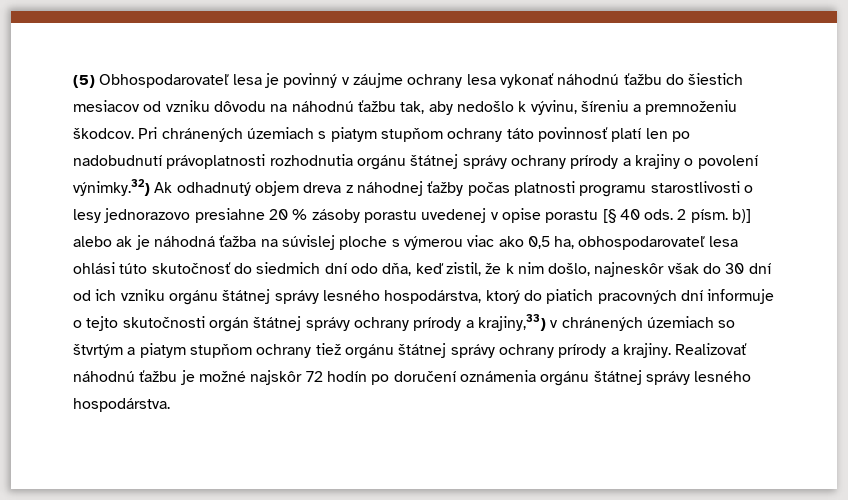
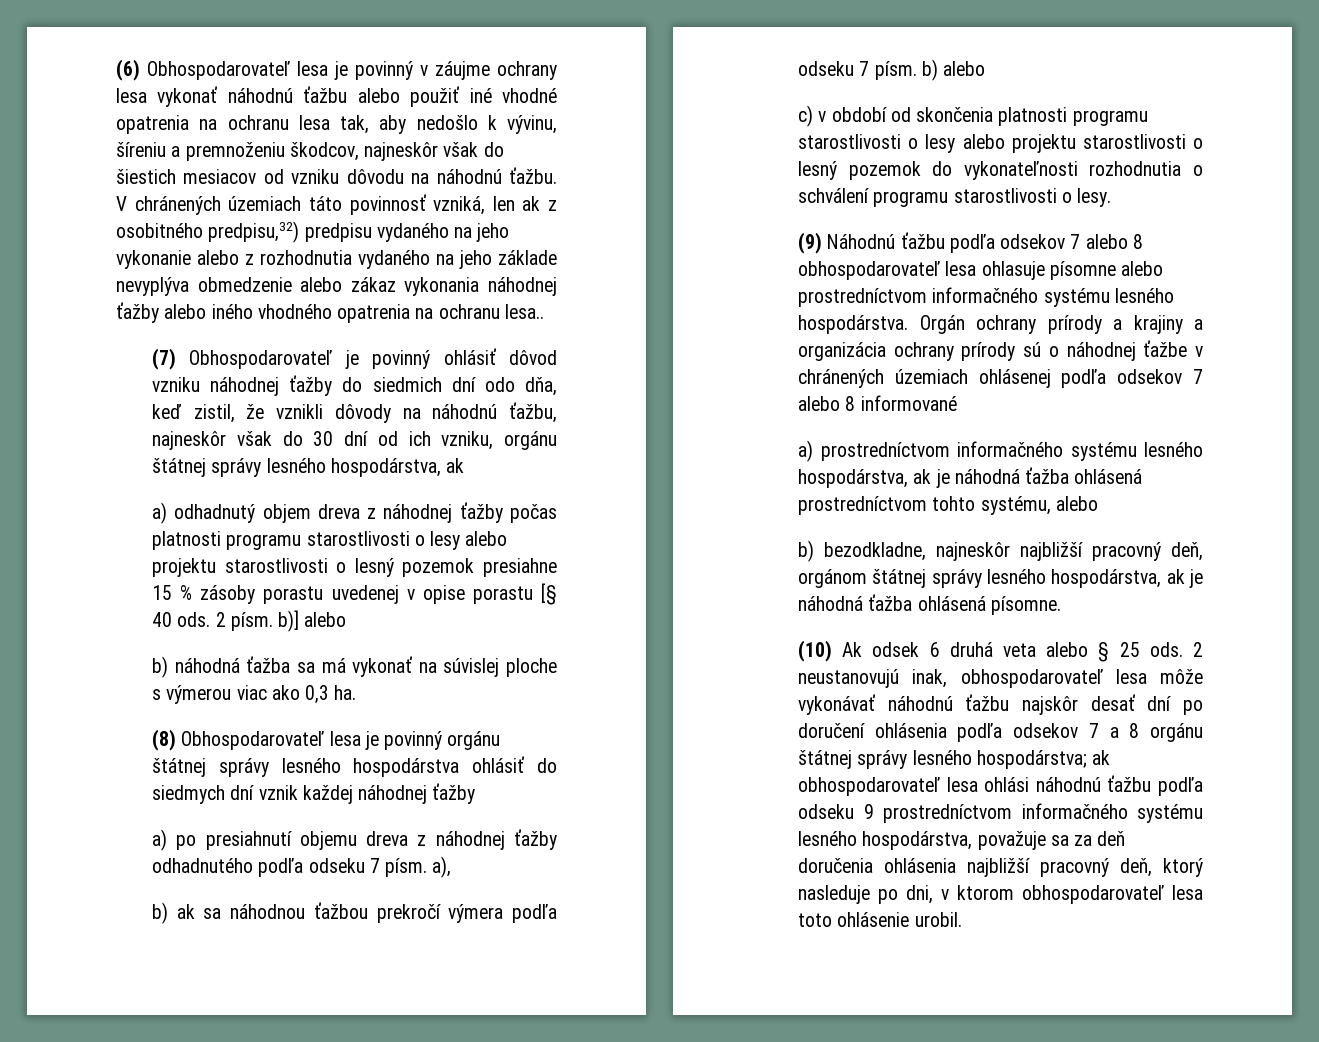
[73,75,95,88] (5) -> [116,59,140,81] (6)
(662, 79) none -> [357,86,557,107] [116,115,557,134] [116,142,479,161] alebo použiť iné vhodné opatrenia na ochranu lesa tak, aby nedošlo k vývinu, šíreniu a premnoženiu škodcov, najneskôr však
[357,100,738,115] [73,127,690,142] [73,154,758,170] [73,179,173,196] ťažbu tak, aby nedošlo k vývinu, šíreniu a premnoženiu škodcov. Pri chránených územiach s piatym stupňom ochrany táto povinnosť platí len po nadobudnutí právoplatnosti rozhodnutia orgánu štátnej správy ochrany prírody a krajiny o povolení výnimky.32) Ak -> [509,167,557,184] [116,194,557,215] [116,221,510,243] [116,250,557,269] [116,277,557,296] [116,302,544,323] [152,348,557,370] [152,375,557,396] [152,402,557,423] [152,431,557,450] [152,458,465,477] [152,502,168,524] ťažbu. V chránených územiach táto povinnosť vzniká, len ak z osobitného predpisu,32) predpisu vydaného na jeho vykonanie alebo z rozhodnutia vydaného na jeho základe nevyplýva obmedzenie alebo zákaz vykonania náhodnej ťažby alebo iného vhodného opatrenia na ochranu lesa.. // (7) Obhospodarovateľ je povinný ohlásiť dôvod vzniku náhodnej ťažby do siedmich dní odo dňa, keď zistil, že vznikli dôvody na náhodnú ťažbu, najneskôr však do 30 dní od ich vzniku, orgánu štátnej správy lesného hospodárstva, ak // a)
[104,208,288,223] jednorazovo presiahne 20 -> [465,531,508,546] [152,558,557,577] [152,585,173,600] alebo projektu starostlivosti o lesný pozemok presiahne 15
[116,235,257,250] ak je náhodná ťažba -> [152,656,413,678] // b) náhodná ťažba sa má vykonať
[527,236,738,250] [73,262,771,277] [73,289,775,305] [73,314,736,332] [73,343,748,359] [73,370,752,386] [73,398,170,412] 0,5 ha, obhospodarovateľ lesa ohlási túto skutočnosť do siedmich dní odo dňa, keď zistil, že k nim došlo, najneskôr však do 30 dní od ich vzniku orgánu štátnej správy lesného hospodárstva, ktorý do piatich pracovných dní informuje o tejto skutočnosti orgán štátnej správy ochrany prírody a krajiny,33) v chránených územiach so štvrtým a piatym stupňom ochrany tiež orgánu štátnej správy ochrany prírody a krajiny. Realizovať náhodnú ťažbu je možné najskôr 72 hodín po doručení oznámenia orgánu štátnej správy lesného hospodárstva. -> [305,685,357,704] [152,729,501,751] [152,756,557,777] [152,783,476,804] [152,829,557,851] [152,856,452,878] [152,902,557,924] [798,59,986,81] [798,105,1148,127] [798,134,1203,153] [798,161,1203,180] [798,188,1112,207] [798,232,1143,254] [798,261,1164,280] [798,287,1174,307] [798,315,1203,334] [798,340,1203,361] [798,369,1203,388] [798,395,957,411] [798,440,1203,462] [798,467,1143,488] [798,496,1098,515] [798,540,1203,562] [798,569,1203,588] [798,594,1061,615] [798,640,1203,662] [798,669,1203,688] [798,694,1203,715] [798,723,1203,742] [798,750,1111,769] [798,775,1203,796] [798,803,1203,823] [798,831,1126,850] [798,858,1203,877] [798,885,1203,904] [798,912,962,927] 0,3 ha. // (8) Obhospodarovateľ lesa je povinný orgánu štátnej správy lesného hospodárstva ohlásiť do siedmych dní vznik každej náhodnej ťažby // a) po presiahnutí objemu dreva z náhodnej ťažby odhadnutého podľa odseku 7 písm. a), // b) ak sa náhodnou ťažbou prekročí výmera podľa odseku 7 písm. b) alebo // c) v období od skončenia platnosti programu starostlivosti o lesy alebo projektu starostlivosti o lesný pozemok do vykonateľnosti rozhodnutia o schválení programu starostlivosti o lesy. // (9) Náhodnú ťažbu podľa odsekov 7 alebo 8 obhospodarovateľ lesa ohlasuje písomne alebo prostredníctvom informačného systému lesného hospodárstva. Orgán ochrany prírody a krajiny a organizácia ochrany prírody sú o náhodnej ťažbe v chránených územiach ohlásenej podľa odsekov 7 alebo 8 informované // a) prostredníctvom informačného systému lesného hospodárstva, ak je náhodná ťažba ohlásená prostredníctvom tohto systému, alebo // b) bezodkladne, najneskôr najbližší pracovný deň, orgánom štátnej správy lesného hospodárstva, ak je náhodná ťažba ohlásená písomne. // (10) Ak odsek 6 druhá veta alebo § 25 ods. 2 neustanovujú inak, obhospodarovateľ lesa môže vykonávať náhodnú ťažbu najskôr desať dní po doručení ohlásenia podľa odsekov 7 a 8 orgánu štátnej správy lesného hospodárstva; ak obhospodarovateľ lesa ohlási náhodnú ťažbu podľa odseku 9 prostredníctvom informačného systému lesného hospodárstva, považuje sa za deň doručenia ohlásenia najbližší pracovný deň, ktorý nasleduje po dni, v ktorom obhospodarovateľ lesa toto ohlásenie urobil.

